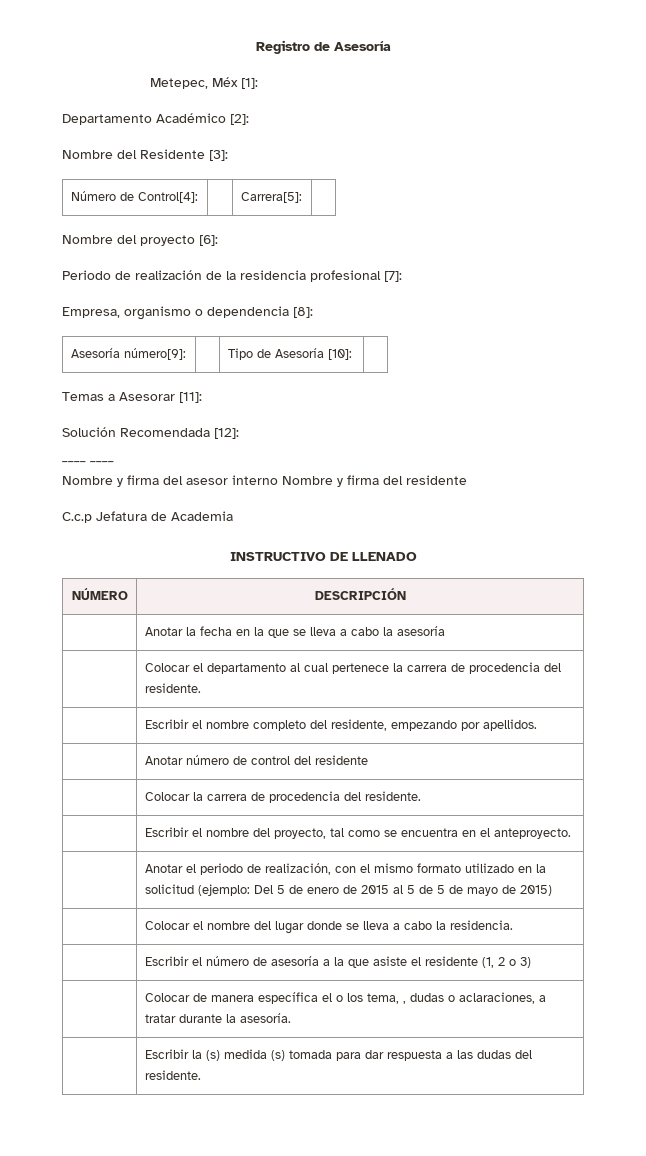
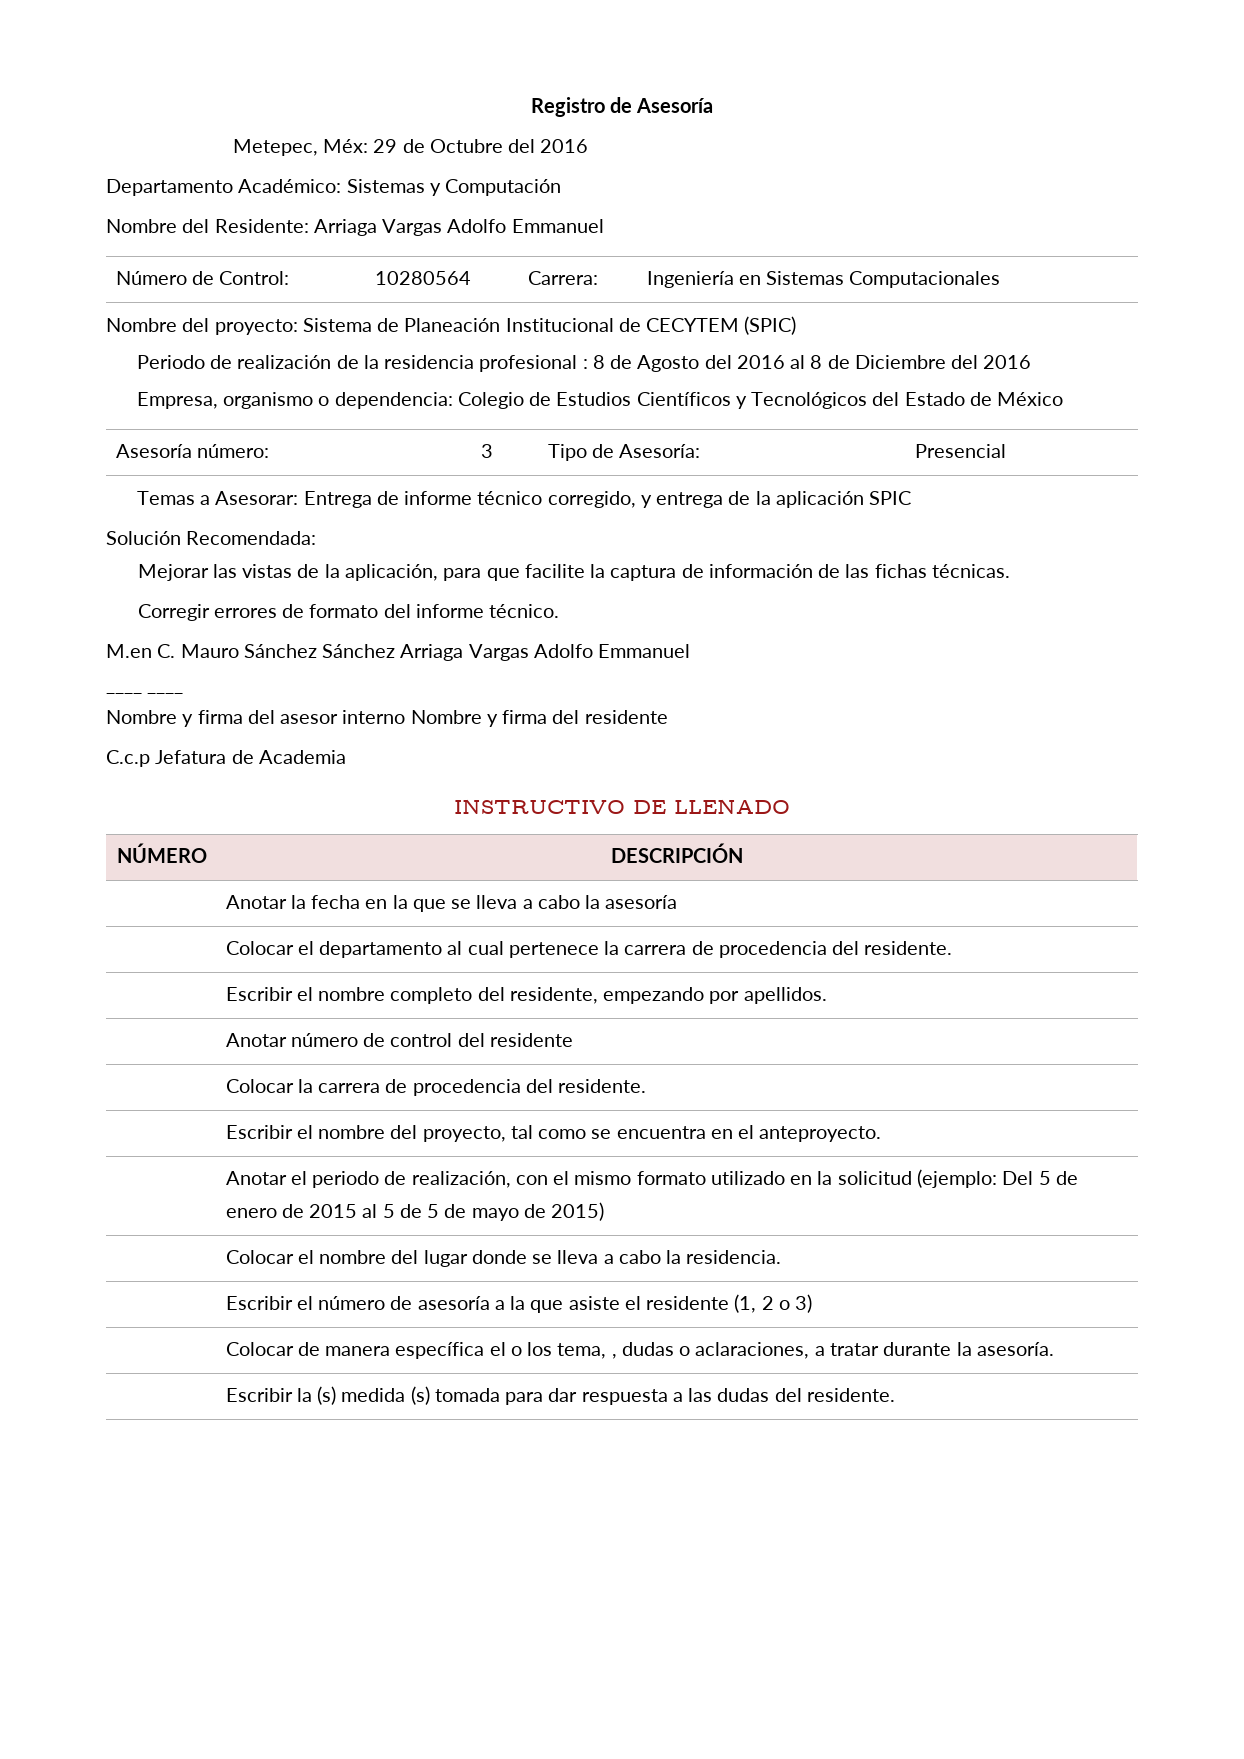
[212,77,259,89] [62,113,249,125] [62,149,228,161] [70,191,198,203] [240,192,302,203] [62,235,218,246] Méx [1]: // Departamento Académico [2]: // Nombre del Residente [3]: // Número de Control[4]: | | Carrera[5]: | // Nombre del proyecto [6]: -> [322,139,589,153] [106,179,562,196] [106,219,604,236] [115,271,290,285] [374,271,471,285] [527,271,598,285] [646,271,1001,288] [106,316,797,335] Méx: 29 de Octubre del 2016 // Departamento Académico: Sistemas y Computación // Nombre del Residente: Arriaga Vargas Adolfo Emmanuel // Número de Control: | 10280564 | Carrera: | Ingeniería en Sistemas Computacionales // Nombre del proyecto: Sistema de Planeación Institucional de CECYTEM (SPIC)
[384,271,402,282] [62,306,313,320] [70,348,186,360] [7]: // Empresa, organismo o dependencia [8]: // Asesoría número[9]: | -> [582,355,1032,372] [136,392,1064,409] [115,444,269,458] [480,444,493,458] : 8 de Agosto del 2016 al 8 de Diciembre del 2016 // Empresa, organismo o dependencia: Colegio de Estudios Científicos y Tecnológicos del Estado de México // Asesoría número: | 3
[274,348,352,360] Asesoría [10]: | -> [619,444,701,458] [914,444,1006,458] Asesoría: | Presencial
[119,392,202,403] [62,427,239,439] Asesorar [11]: // Solución Recomendada [12]: -> [215,491,912,508] [106,531,317,545] [137,564,1010,581] [137,604,560,621] [106,644,691,661] Asesorar: Entrega de informe técnico corregido, y entrega de la aplicación SPIC // Solución Recomendada: // Mejorar las vistas de la aplicación, para que facilite la captura de información de las fichas técnicas. // Corregir errores de formato del informe técnico. // M.en C. Mauro Sánchez Sánchez Arriaga Vargas Adolfo Emmanuel

